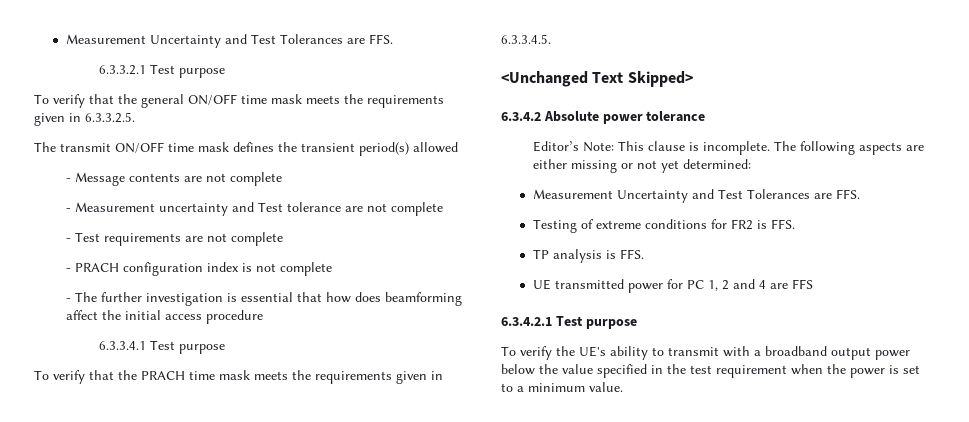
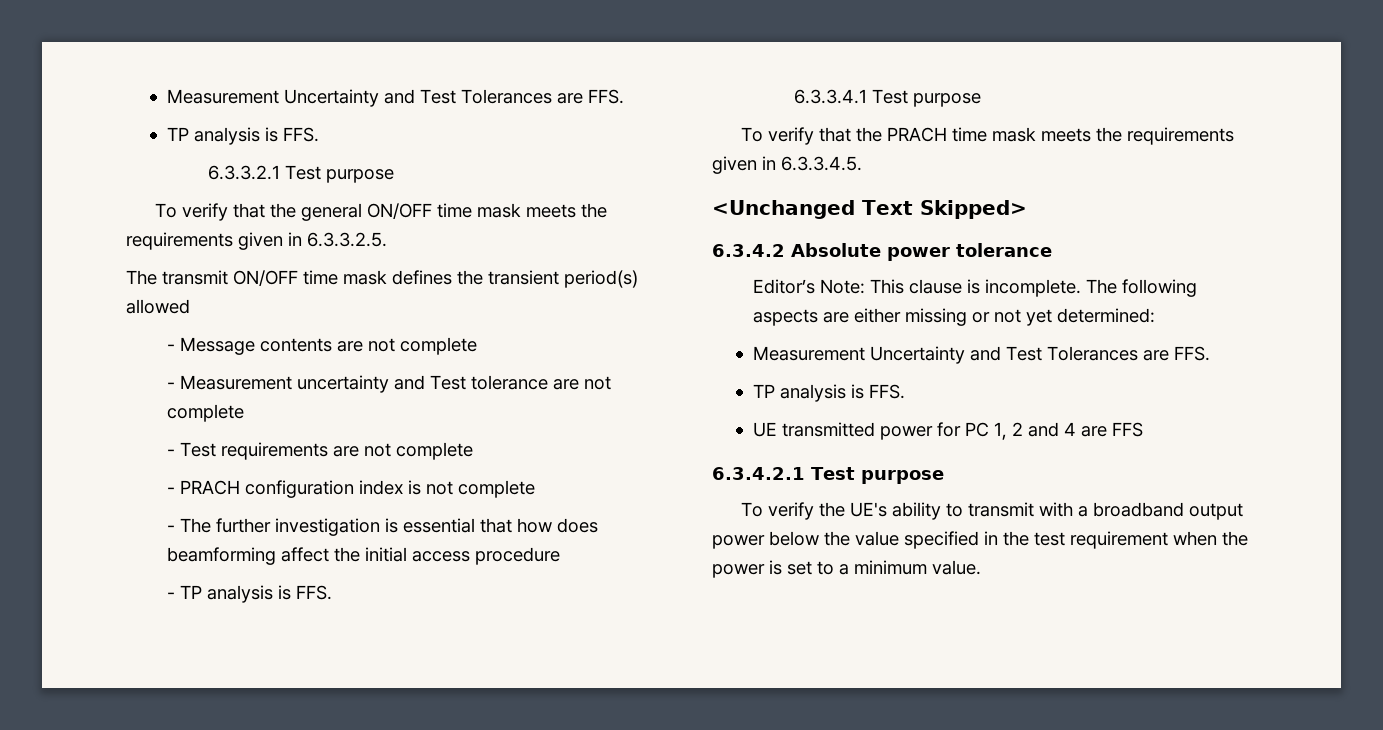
[65,34,393,48] Measurement Uncertainty and Test Tolerances are FFS. -> [166,89,624,107] [166,127,319,145] Measurement Uncertainty and Test Tolerances are FFS. // TP analysis is FFS.
(264, 317) none -> [166,585,332,603] // - TP analysis is FFS.
[532,219,795,233] // Testing of extreme conditions for FR2 is FFS. -> (1210, 353) none

